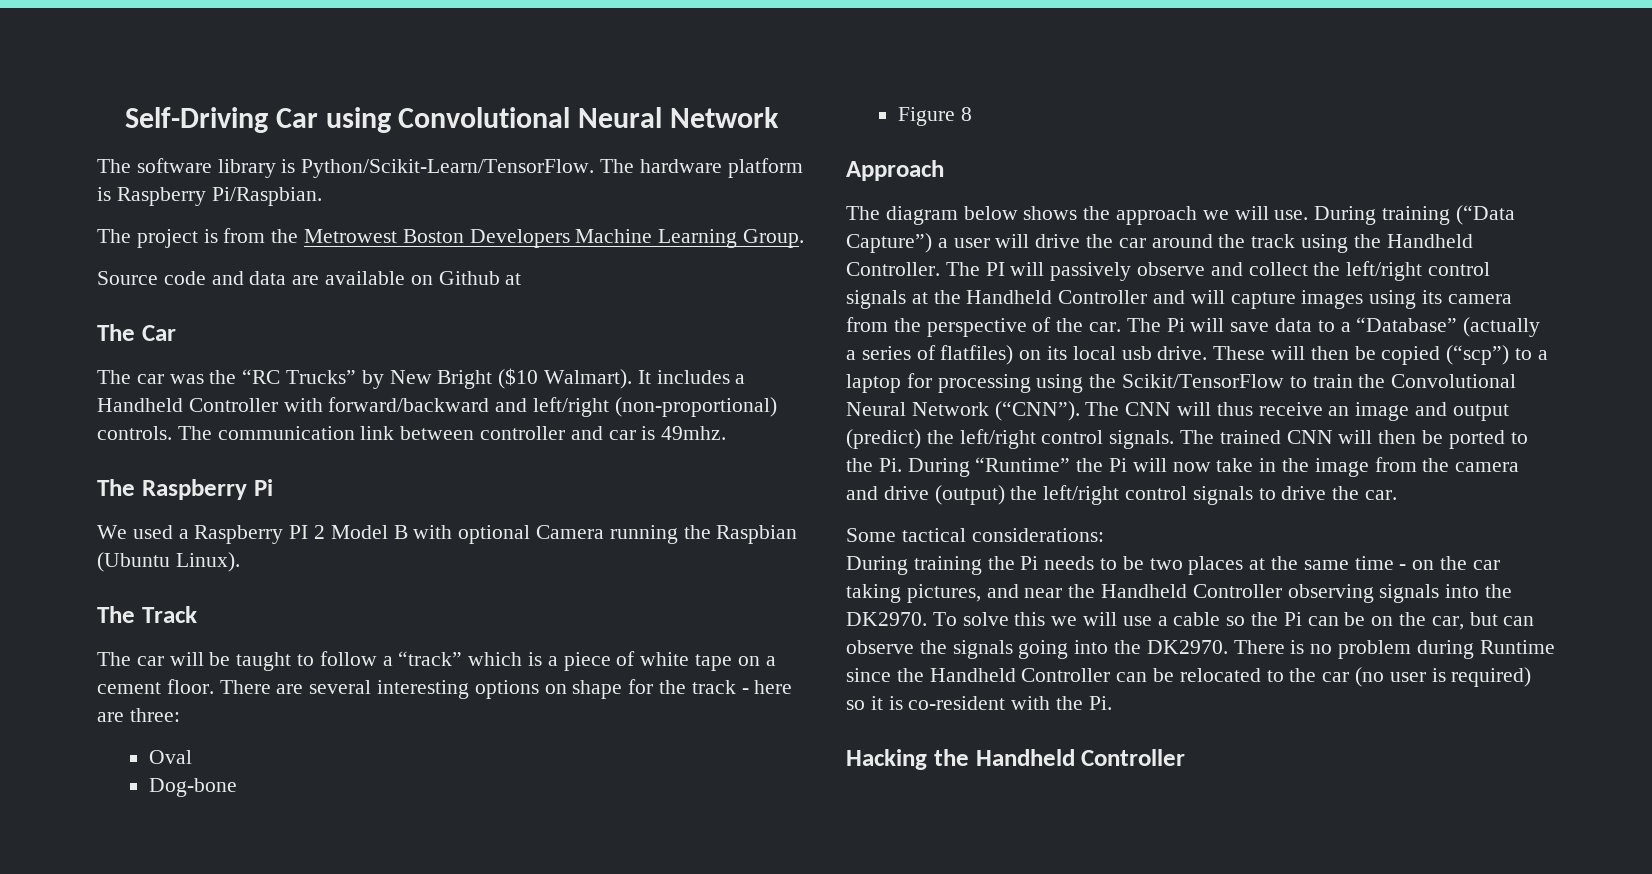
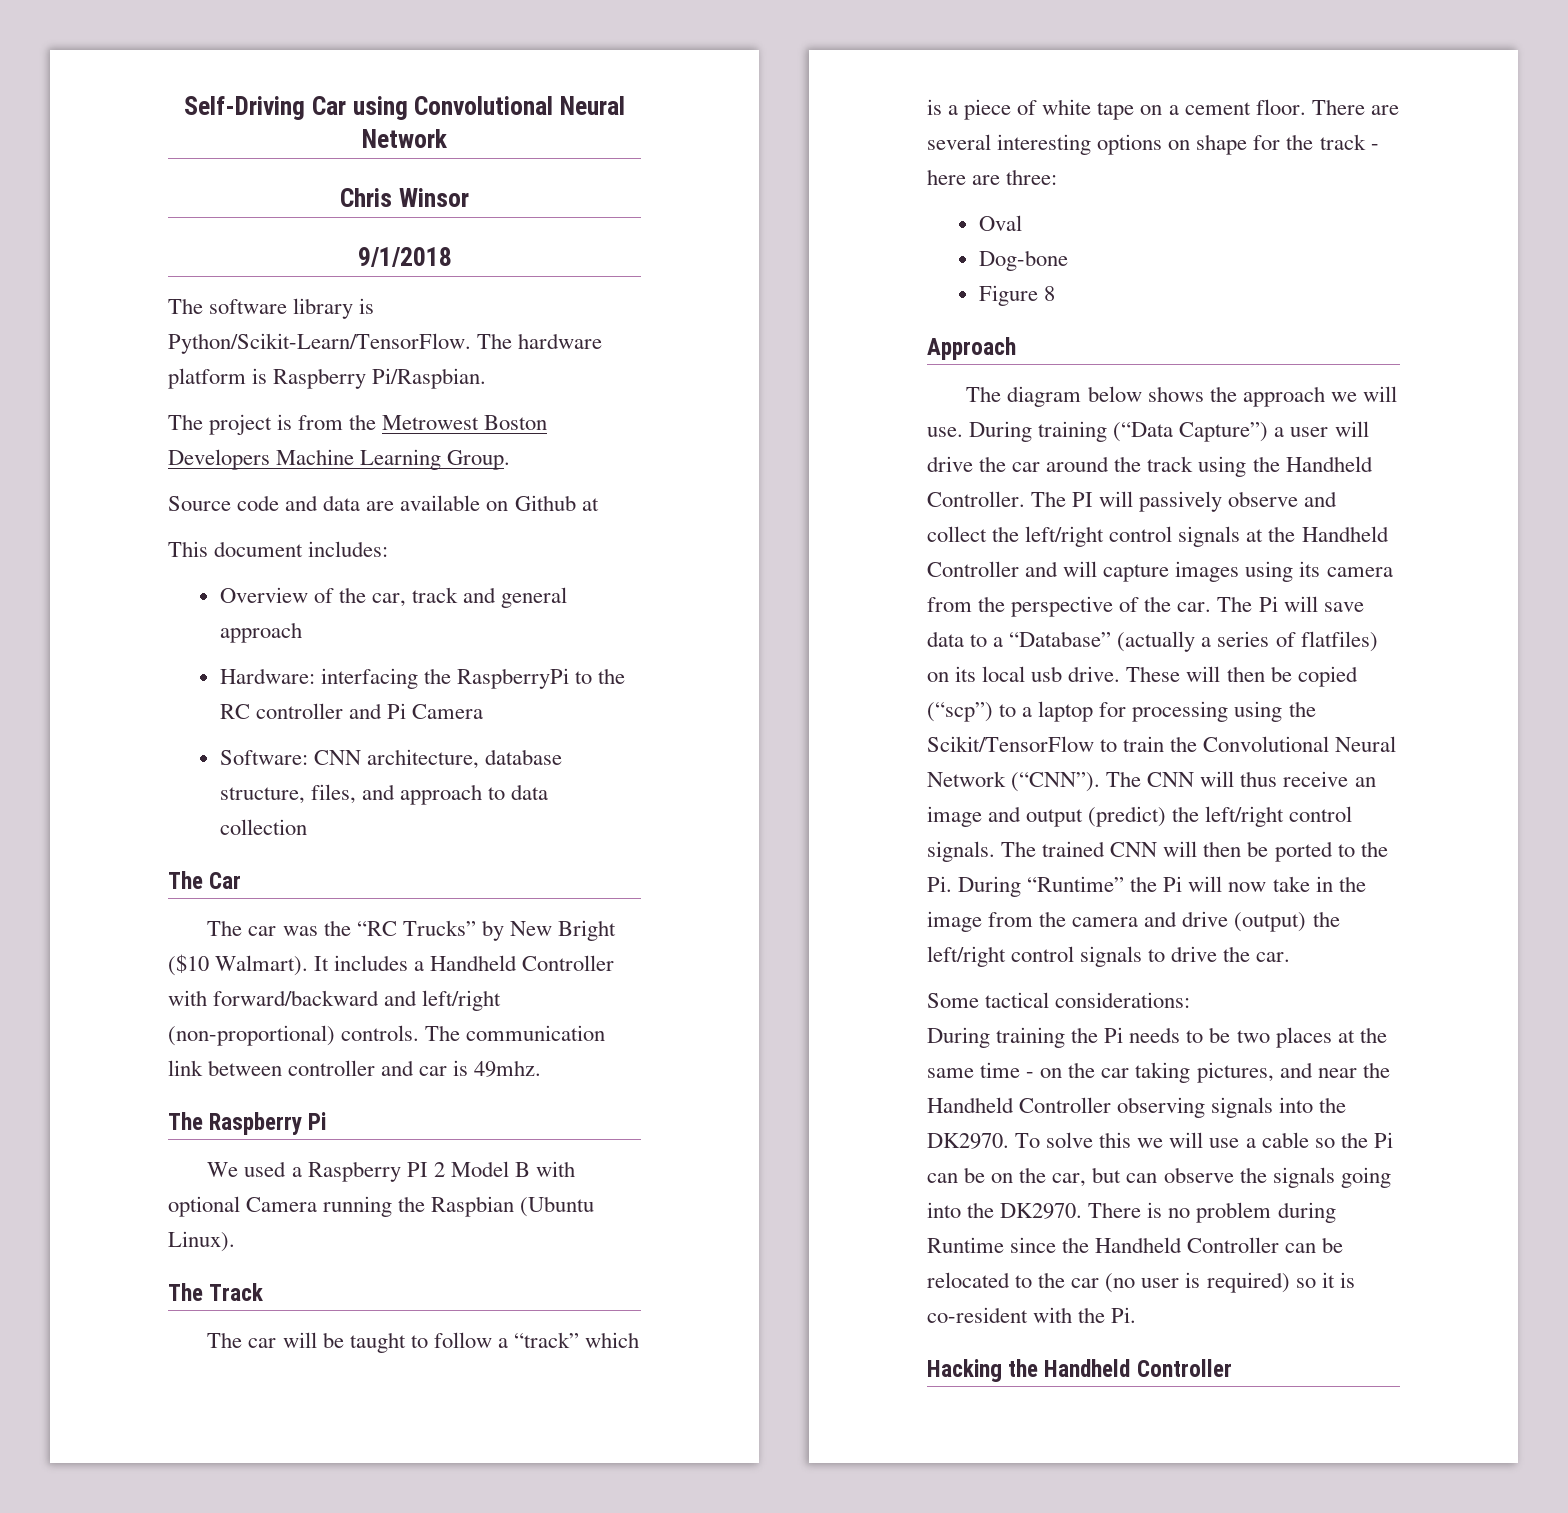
(780, 117) none -> [340,188,469,207] [357,247,452,267] // Chris Winsor // 9/1/2018
(522, 279) none -> [168,541,389,557] [219,587,568,608] [219,622,302,643] [219,668,626,689] [219,703,484,719] [219,749,563,769] [219,784,549,805] [219,819,307,835] // This document includes: // Overview of the car, track and general approach // Hardware: interfacing the RaspberryPi to the RC controller and Pi Camera // Software: CNN architecture, database structure, files, and approach to data collection

